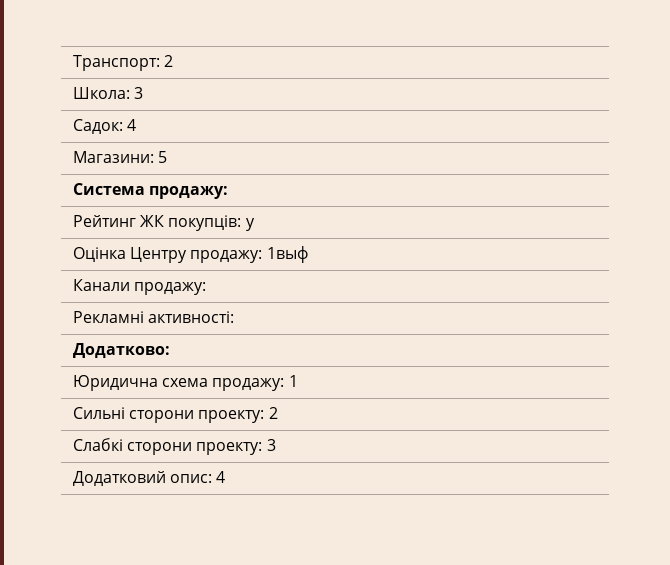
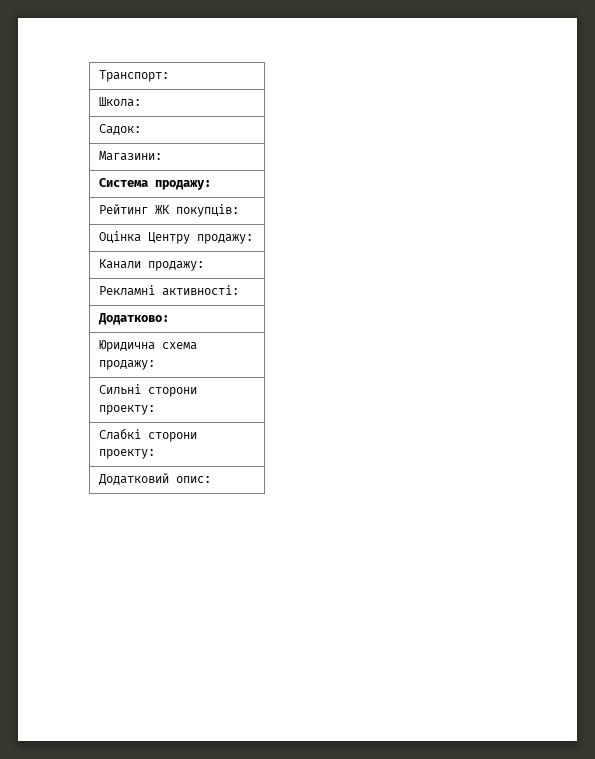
[164,55,174,67] 2 -> (169, 76) none
[134,87,144,99] 3 -> (141, 102) none
[127,119,137,131] 4 -> (141, 129) none
[158,151,168,163] 5 -> (162, 156) none
[245,218,255,231] у -> (239, 210) none
[266,246,308,263] 1выф -> (253, 239) none
[288,375,298,387] 1 -> (155, 365) none
[268,407,278,419] 2 -> (155, 410) none
[266,439,276,451] 3 -> (155, 454) none
[216,471,226,483] 4 -> (211, 479) none

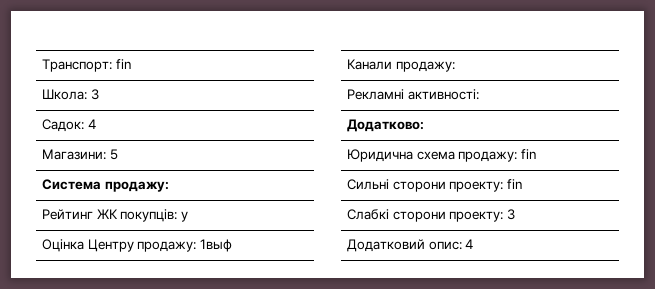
(169, 76) none -> [115,59,132,69] fin
(141, 102) none -> [90,89,99,100] 3
(141, 129) none -> [87,119,96,129] 4
(162, 156) none -> [109,149,118,160] 5
(239, 210) none -> [180,211,188,222] у
(253, 239) none -> [199,239,232,252] 1выф
(155, 365) none -> [520,149,537,159] fin
(155, 410) none -> [506,179,523,189] fin
(155, 454) none -> [506,209,515,220] 3
(211, 479) none -> [465,239,474,249] 4

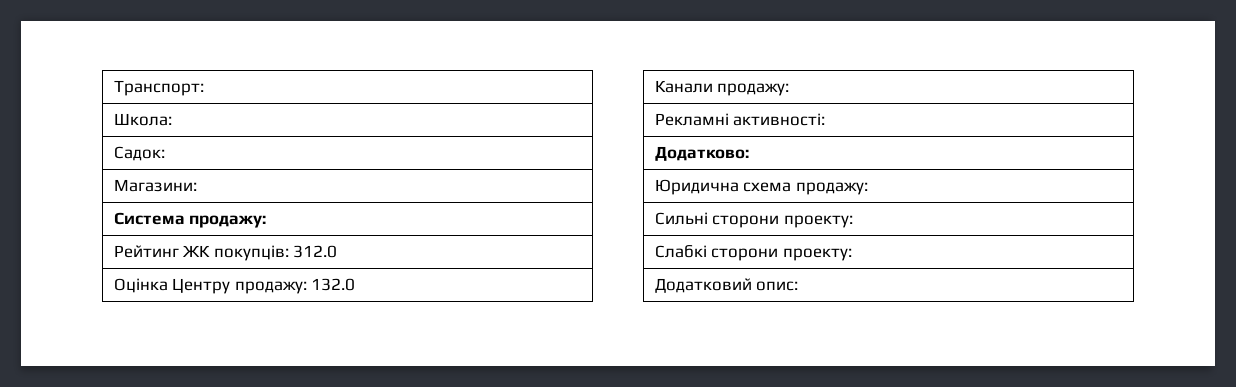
[115,59,132,69] fin -> (204, 88) none
[90,89,99,100] 3 -> (172, 119) none
[87,119,96,129] 4 -> (165, 153) none
[109,149,118,160] 5 -> (197, 185) none
[180,211,188,222] у -> [293,245,338,258] 312.0
[199,239,232,252] 1выф -> [311,278,356,291] 132.0
[520,149,537,159] fin -> (868, 188) none
[506,179,523,189] fin -> (853, 221) none
[506,209,515,220] 3 -> (852, 254) none
[465,239,474,249] 4 -> (799, 286) none

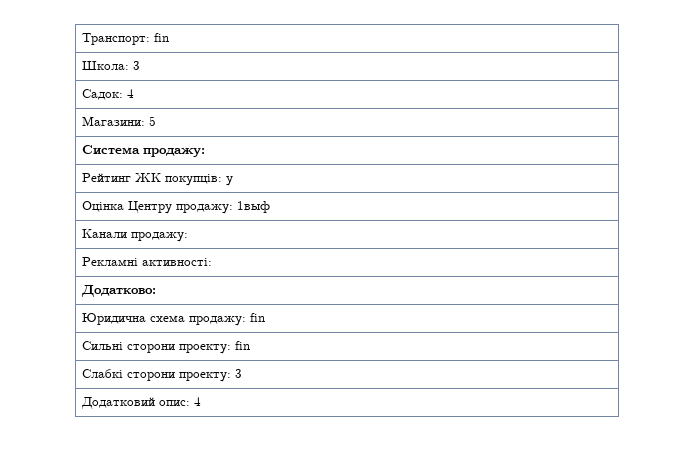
(204, 88) none -> [154,33,170,42] fin
(172, 119) none -> [133,61,141,70] 3
(165, 153) none -> [127,89,135,98] 4
(197, 185) none -> [149,116,157,126] 5
[293,245,338,258] 312.0 -> [226,176,234,186] у
[311,278,356,291] 132.0 -> [237,201,271,213] 1выф
(868, 188) none -> [250,313,266,322] fin
(853, 221) none -> [235,341,251,350] fin
(852, 254) none -> [235,369,243,378] 3
(799, 286) none -> [194,397,202,406] 4

